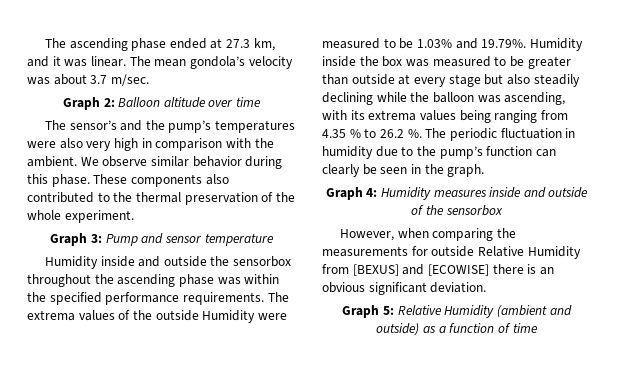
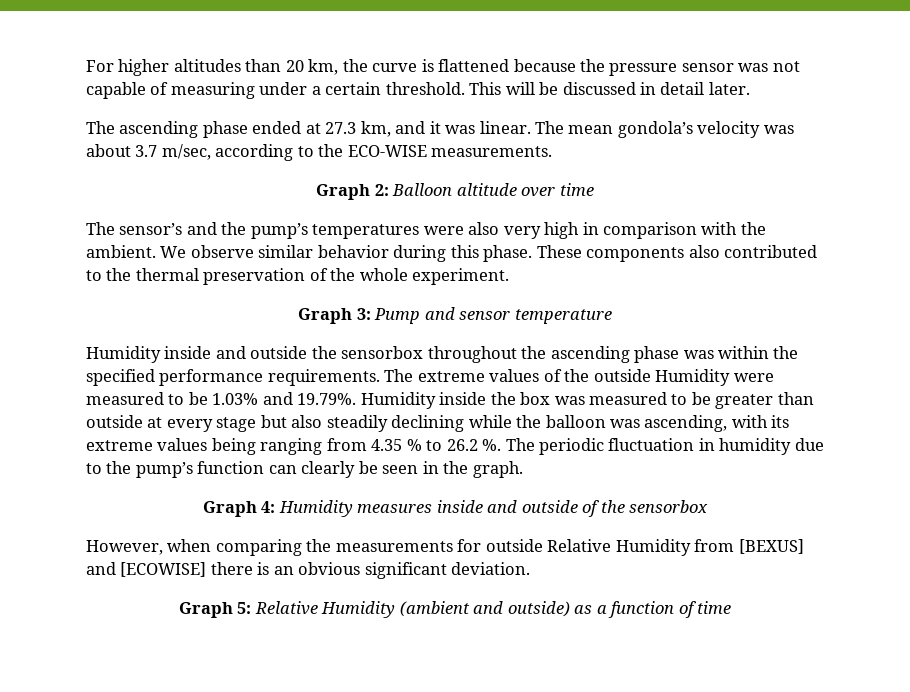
(44, 43) none -> [86,59,800,76] [86,82,750,99] For higher altitudes than 20 km, the curve is flattened because the pressure sensor was not capable of measuring under a certain threshold. This will be discussed in detail later. //
[110,74,149,86] m/sec. -> [161,144,553,161] m/sec, according to the ECO-WISE measurements.
[27,310,75,321] extrema -> [417,371,485,382] extreme
[368,110,417,121] extrema -> [86,440,153,451] extreme

